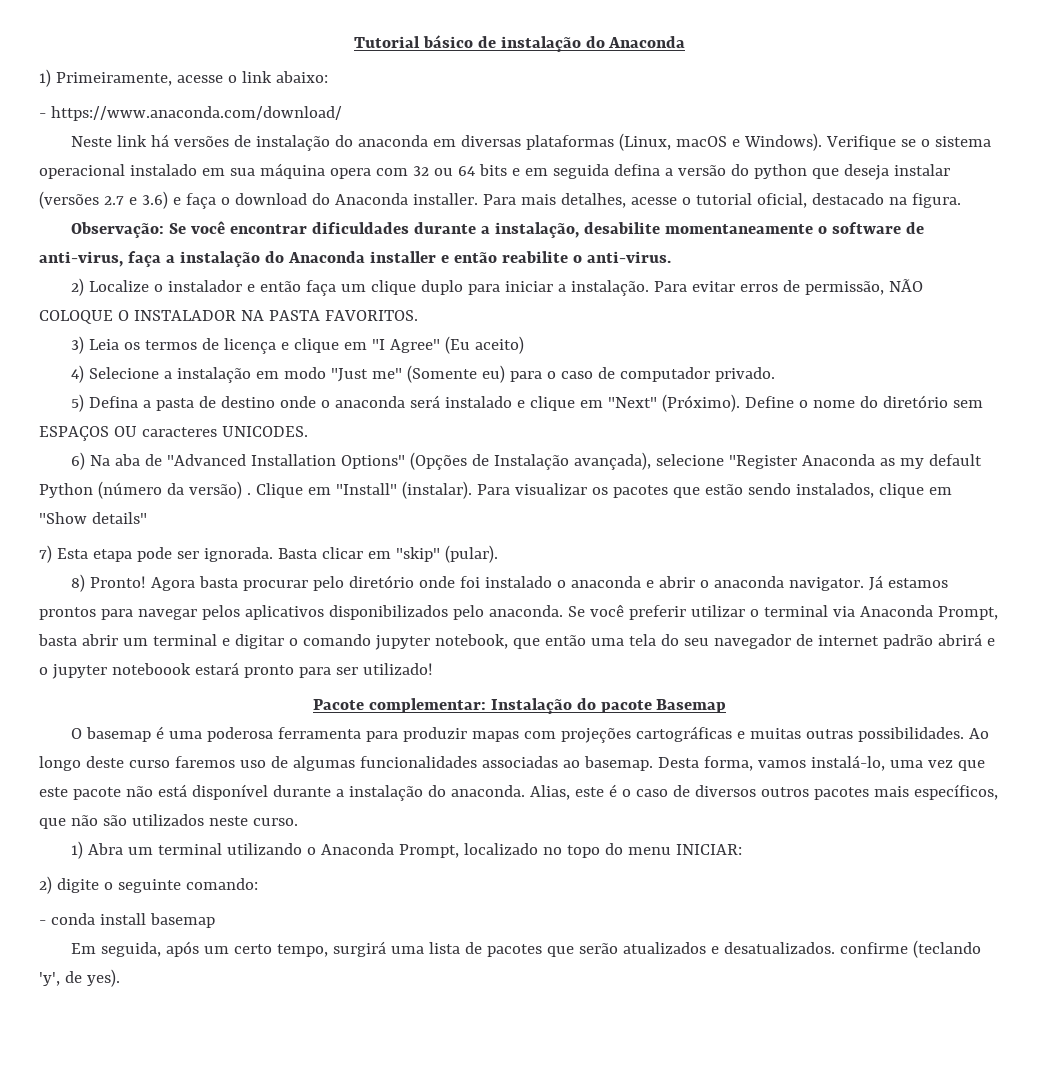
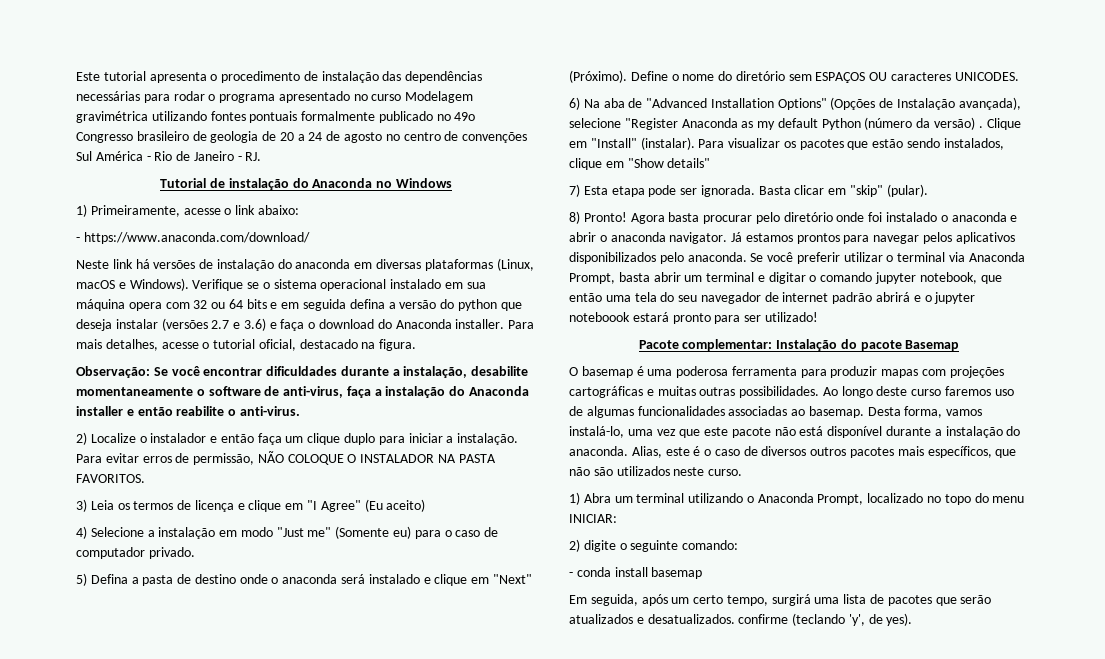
[353,35,473,48] Tutorial básico -> [76,71,483,83] [76,91,474,103] [76,111,476,123] [76,131,528,143] [76,151,262,161] [160,178,207,188] Este tutorial apresenta o procedimento de instalação das dependências necessárias para rodar o programa apresentado no curso Modelagem gravimétrica utilizando fontes pontuais formalmente publicado no 49o Congresso brasileiro de geologia de 20 a 24 de agosto no centro de convenções Sul América - Rio de Janeiro - RJ. // Tutorial
(686, 42) none -> [376,178,452,188] no Windows

